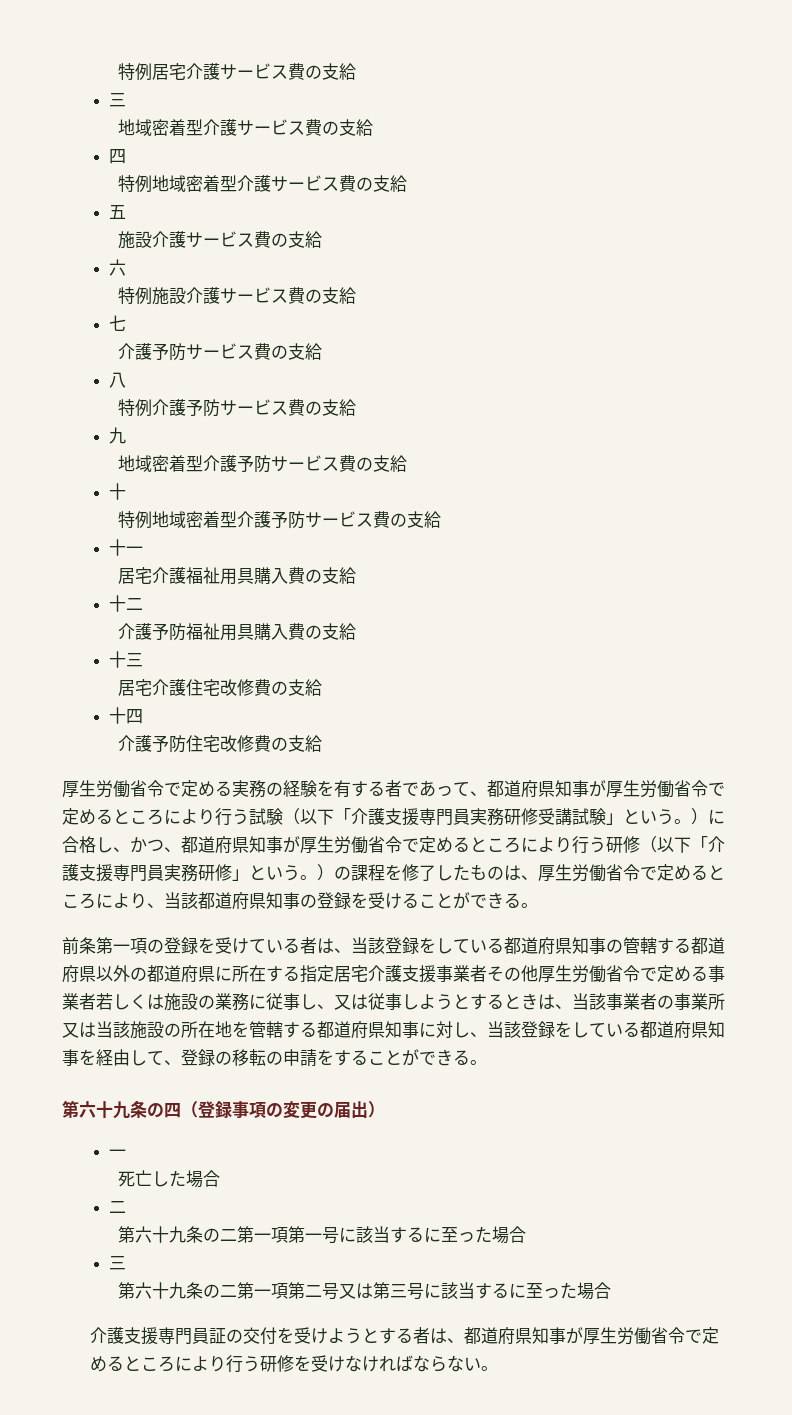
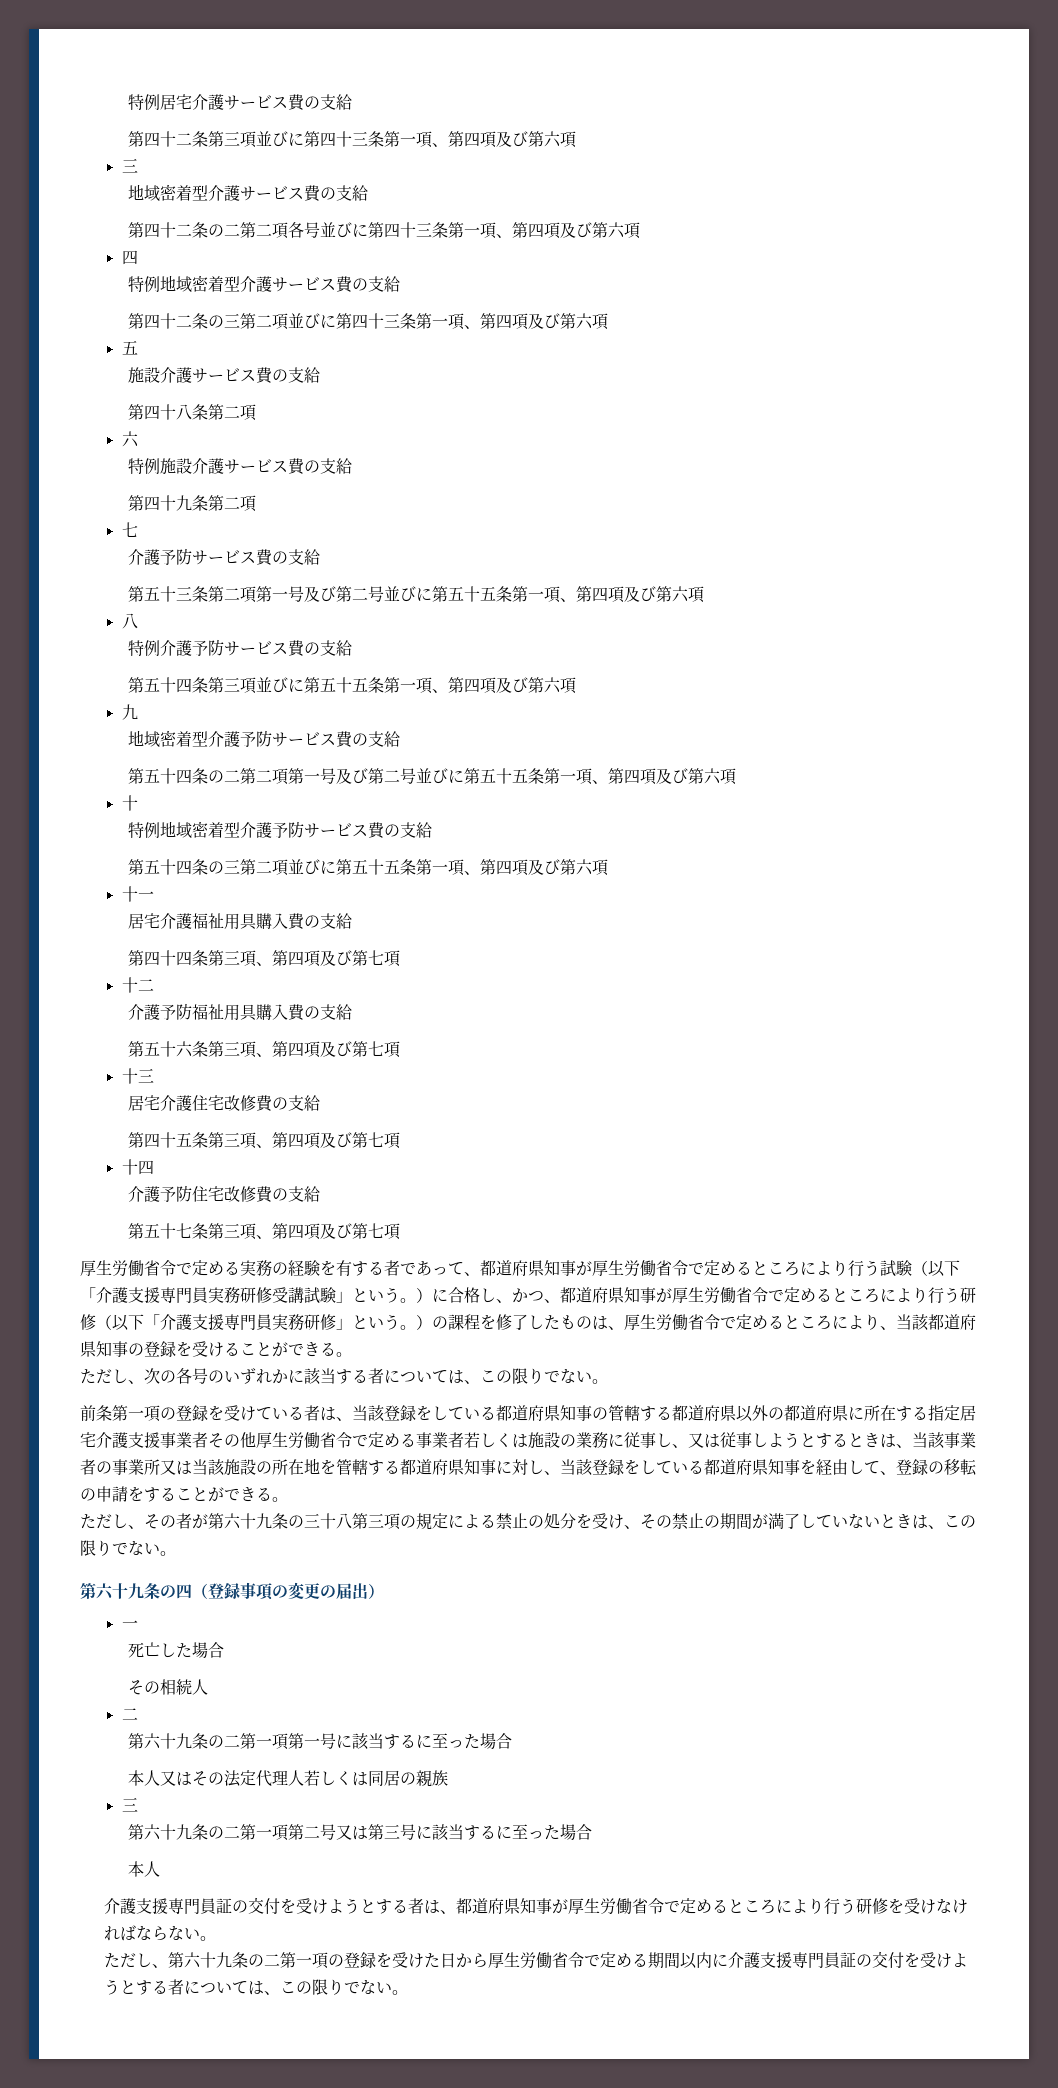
(357, 71) none -> [128,131,577,148] // 第四十二条第三項並びに第四十三条第一項、第四項及び第六項
(374, 127) none -> [128,222,641,239] // 第四十二条の二第二項各号並びに第四十三条第一項、第四項及び第六項
(408, 183) none -> [128,313,609,330] // 第四十二条の三第二項並びに第四十三条第一項、第四項及び第六項
(323, 239) none -> [128,404,257,421] // 第四十八条第二項
(357, 295) none -> [128,495,257,512] // 第四十九条第二項
(323, 351) none -> [128,586,705,603] // 第五十三条第二項第一号及び第二号並びに第五十五条第一項、第四項及び第六項
(357, 407) none -> [128,677,577,694] // 第五十四条第三項並びに第五十五条第一項、第四項及び第六項
(408, 463) none -> [128,768,737,785] // 第五十四条の二第二項第一号及び第二号並びに第五十五条第一項、第四項及び第六項
(442, 519) none -> [128,859,609,876] // 第五十四条の三第二項並びに第五十五条第一項、第四項及び第六項
(357, 575) none -> [128,950,401,967] // 第四十四条第三項、第四項及び第七項
(357, 631) none -> [128,1041,401,1058] // 第五十六条第三項、第四項及び第七項
(323, 687) none -> [128,1132,401,1149] // 第四十五条第三項、第四項及び第七項
(323, 743) none -> [128,1223,401,1240] // 第五十七条第三項、第四項及び第七項
(538, 905) none -> [80,1368,608,1385] // ただし、次の各号のいずれかに該当する者については、この限りでない。
(487, 1062) none -> [80,1513,976,1530] [80,1540,176,1556] // ただし、その者が第六十九条の三十八第三項の規定による禁止の処分を受け、その禁止の期間が満了していないときは、この限りでない。
(221, 1178) none -> [128,1679,209,1695] // その相続人
(527, 1234) none -> [128,1770,449,1787] // 本人又はその法定代理人若しくは同居の親族
(612, 1290) none -> [128,1861,161,1877] // 本人
(499, 1368) none -> [104,1951,969,1969] [104,1979,409,1995] // ただし、第六十九条の二第一項の登録を受けた日から厚生労働省令で定める期間以内に介護支援専門員証の交付を受けようとする者については、この限りでない。

